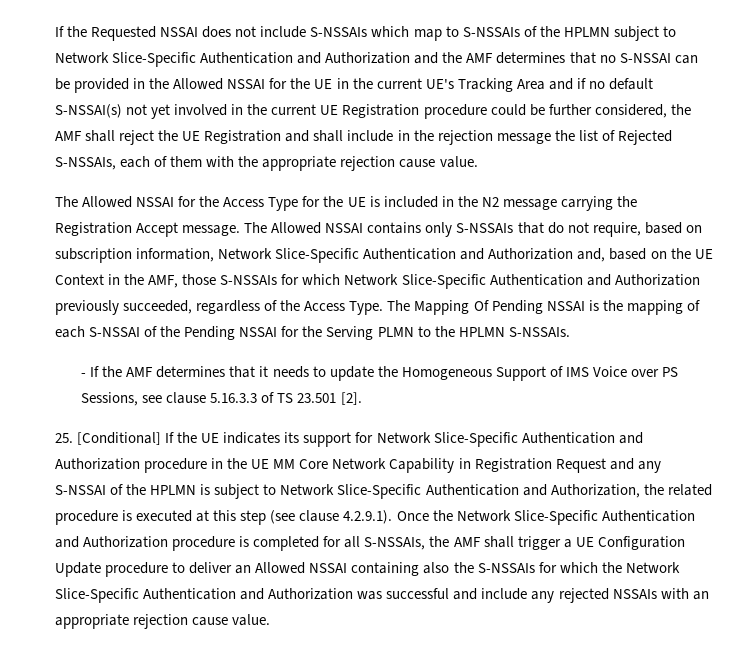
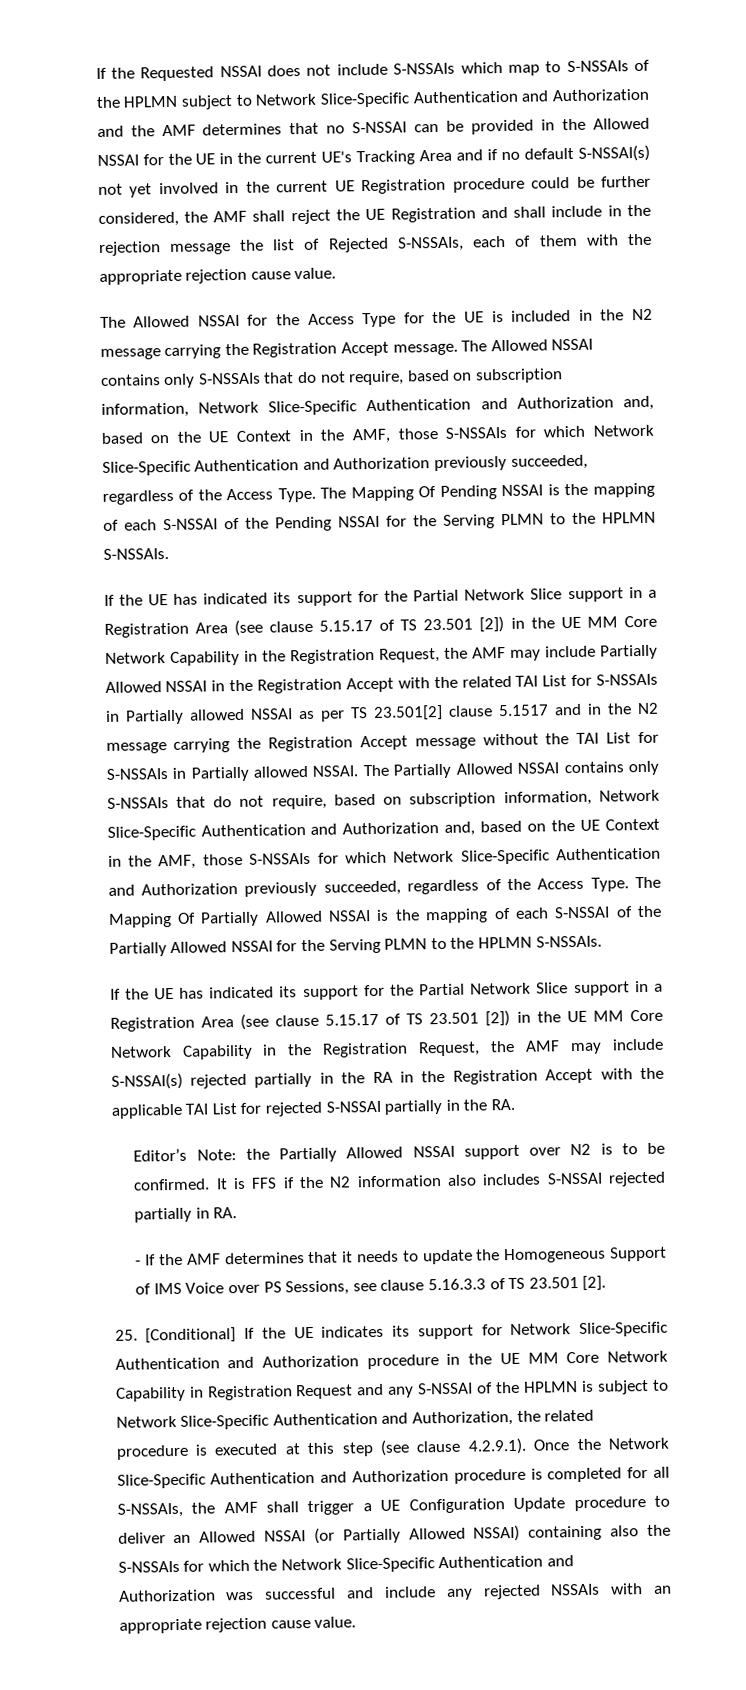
(570, 332) none -> [103,586,657,607] [103,615,657,638] [104,644,658,667] [104,673,659,694] [104,702,659,725] [105,731,659,754] [105,760,659,782] [106,789,660,810] [106,818,660,841] [107,847,661,870] [107,876,661,897] [107,905,662,928] [108,935,602,957] [109,980,663,1001] [109,1009,663,1032] [109,1038,664,1060] [110,1067,664,1090] [110,1098,515,1119] [133,1142,665,1163] [133,1171,666,1191] [134,1207,238,1223] // If the UE has indicated its support for the Partial Network Slice support in a Registration Area (see clause 5.15.17 of TS 23.501 [2]) in the UE MM Core Network Capability in the Registration Request, the AMF may include Partially Allowed NSSAI in the Registration Accept with the related TAI List for S-NSSAIs in Partially allowed NSSAI as per TS 23.501[2] clause 5.1517 and in the N2 message carrying the Registration Accept message without the TAI List for S-NSSAIs in Partially allowed NSSAI. The Partially Allowed NSSAI contains only S-NSSAIs that do not require, based on subscription information, Network Slice-Specific Authentication and Authorization and, based on the UE Context in the AMF, those S-NSSAIs for which Network Slice-Specific Authentication and Authorization previously succeeded, regardless of the Access Type. The Mapping Of Partially Allowed NSSAI is the mapping of each S-NSSAI of the Partially Allowed NSSAI for the Serving PLMN to the HPLMN S-NSSAIs. // If the UE has indicated its support for the Partial Network Slice support in a Registration Area (see clause 5.15.17 of TS 23.501 [2]) in the UE MM Core Network Capability in the Registration Request, the AMF may include S-NSSAI(s) rejected partially in the RA in the Registration Accept with the applicable TAI List for rejected S-NSSAI partially in the RA. // Editor’s Note: the Partially Allowed NSSAI support over N2 is to be confirmed. It is FFS if the N2 information also includes S-NSSAI rejected partially in RA.
(348, 568) none -> [313,1524,521,1544] (or Partially Allowed NSSAI)

